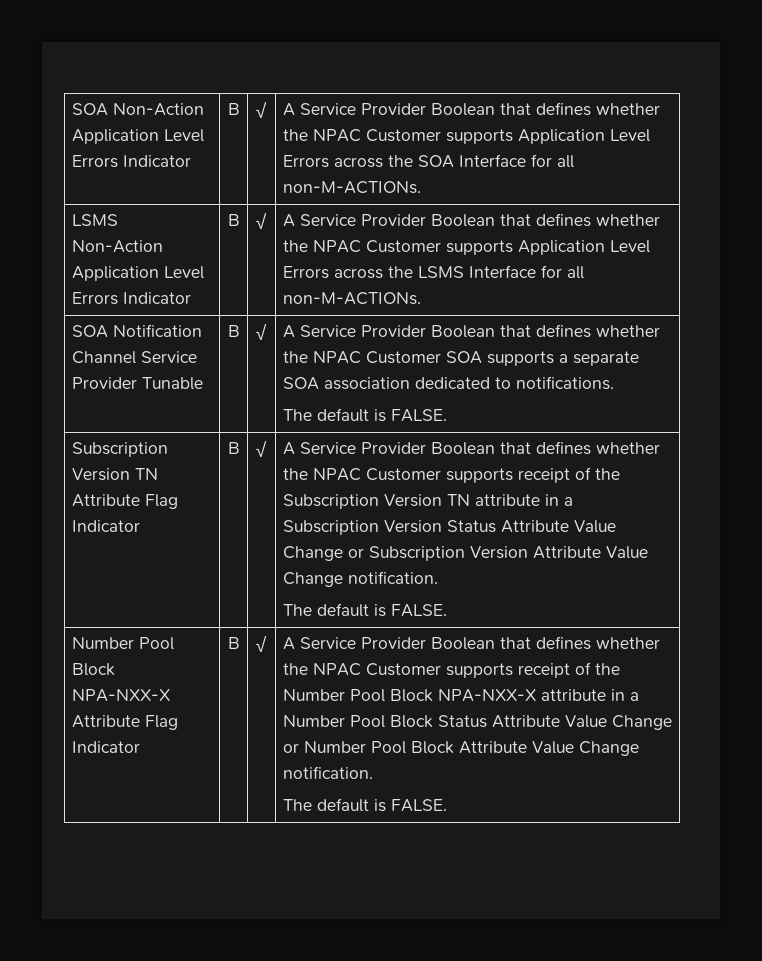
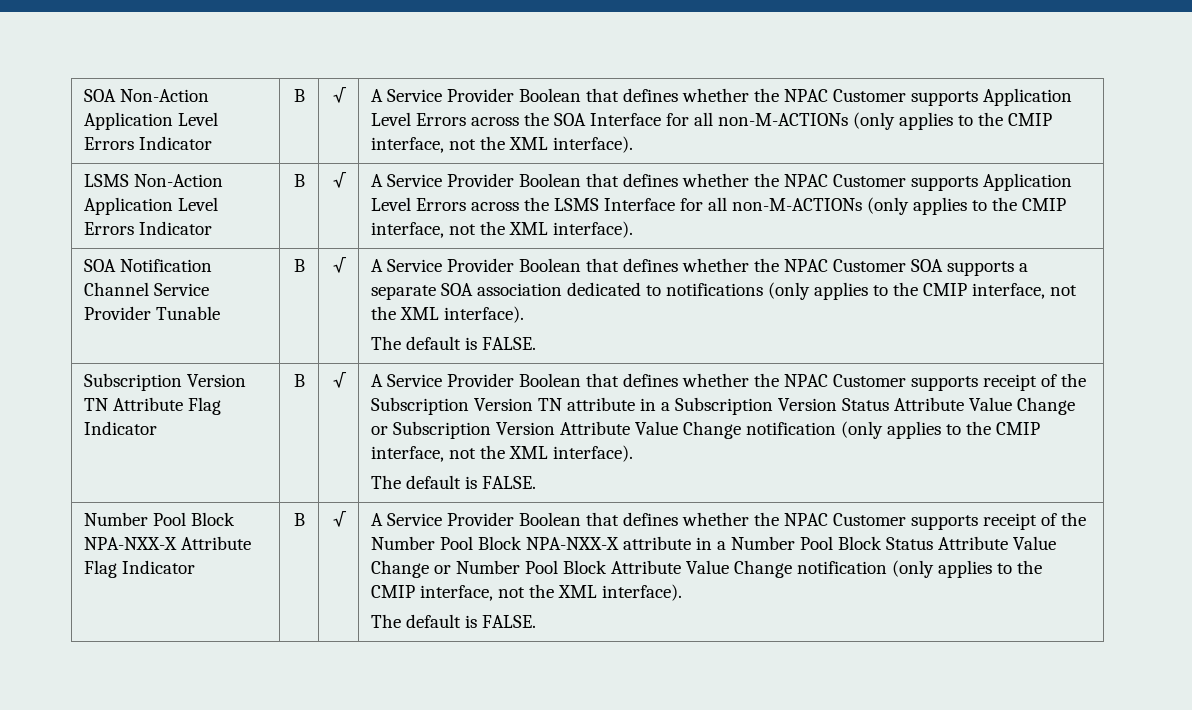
[282,181,421,194] non-M-ACTIONs. -> [718,112,1053,130] [371,136,634,153] non-M-ACTIONs (only applies to the CMIP interface, not the XML interface).
[282,292,421,305] non-M-ACTIONs. -> [732,197,1067,215] [371,221,634,238] non-M-ACTIONs (only applies to the CMIP interface, not the XML interface).
[515,376,614,390] notifications. -> [666,282,1078,300] [371,306,525,323] notifications (only applies to the CMIP interface, not the XML interface).
[347,571,438,584] notification. -> [746,421,1041,439] [371,445,634,462] notification (only applies to the CMIP interface, not the XML interface).
[282,766,373,779] notification. -> [797,560,1043,578] [371,584,683,601] notification (only applies to the CMIP interface, not the XML interface).

